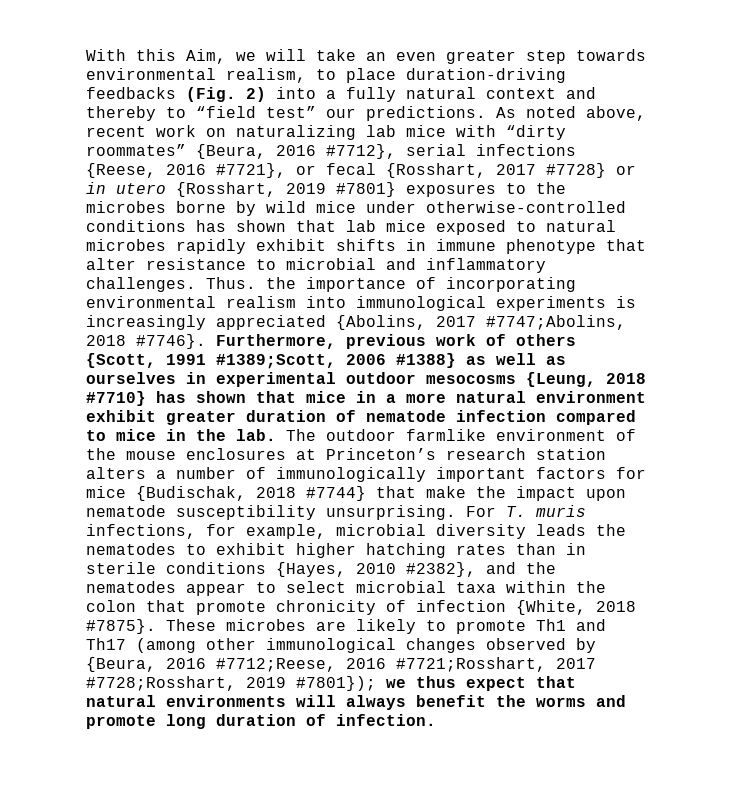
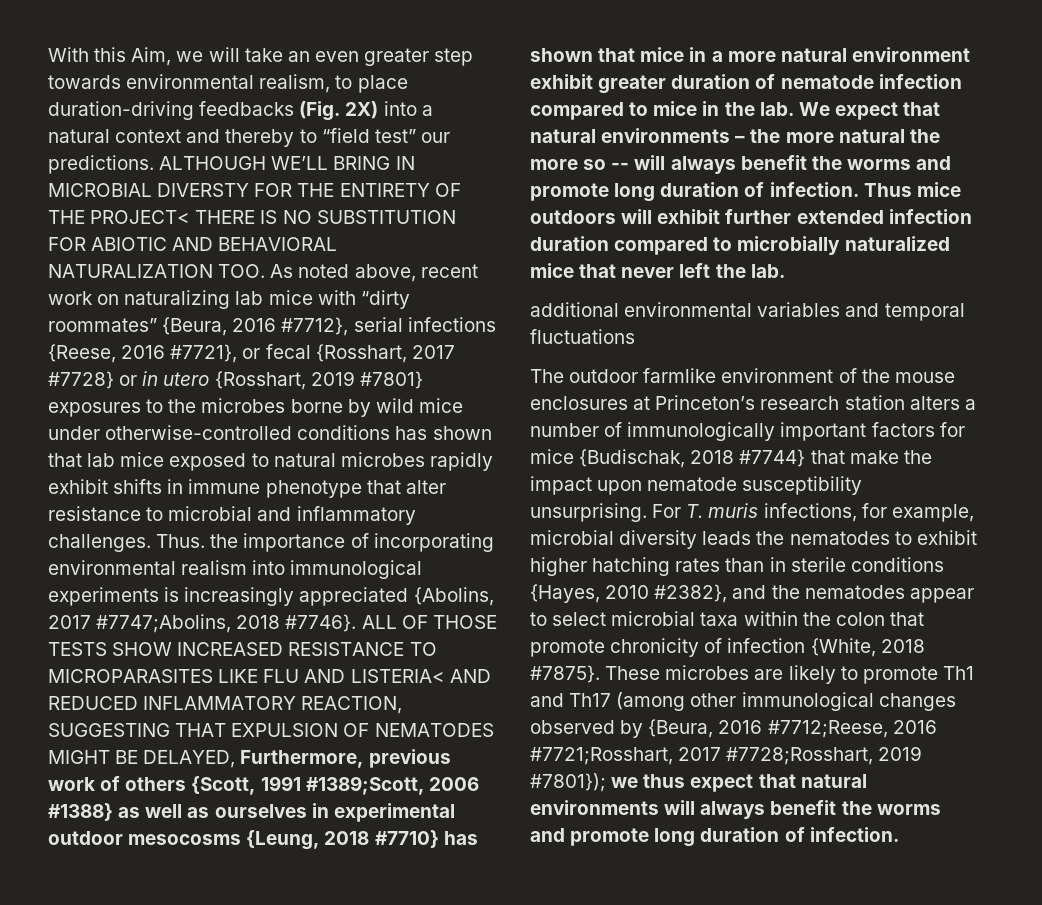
[246,87,266,102] 2) -> [345,101,379,119] 2X)
[346,87,396,102] fully -> (433, 110) none
(486, 113) none -> [159,156,415,170] [48,183,461,197] [48,210,456,224] [48,237,338,251] [48,264,266,278] ALTHOUGH WE’LL BRING IN MICROBIAL DIVERSTY FOR THE ENTIRETY OF THE PROJECT< THERE IS NO SUBSTITUTION FOR ABIOTIC AND BEHAVIORAL NATURALIZATION TOO.
(206, 341) none -> [361,615,497,629] [48,642,437,656] [48,669,491,683] [48,696,403,714] [48,723,494,737] [48,750,236,768] ALL OF THOSE TESTS SHOW INCREASED RESISTANCE TO MICROPARASITES LIKE FLU AND LISTERIA< AND REDUCED INFLAMMATORY REACTION, SUGGESTING THAT EXPULSION OF NEMATODES MIGHT BE DELAYED,
(276, 435) none -> [798,102,941,120] [530,128,940,143] [530,155,952,174] [530,182,961,202] [530,209,972,224] [530,236,950,255] [530,263,785,278] [530,302,965,321] [530,329,635,344] We expect that natural environments – the more natural the more so -- will always benefit the worms and promote long duration of infection. Thus mice outdoors will exhibit further extended infection duration compared to microbially naturalized mice that never left the lab. // additional environmental variables and temporal fluctuations //

